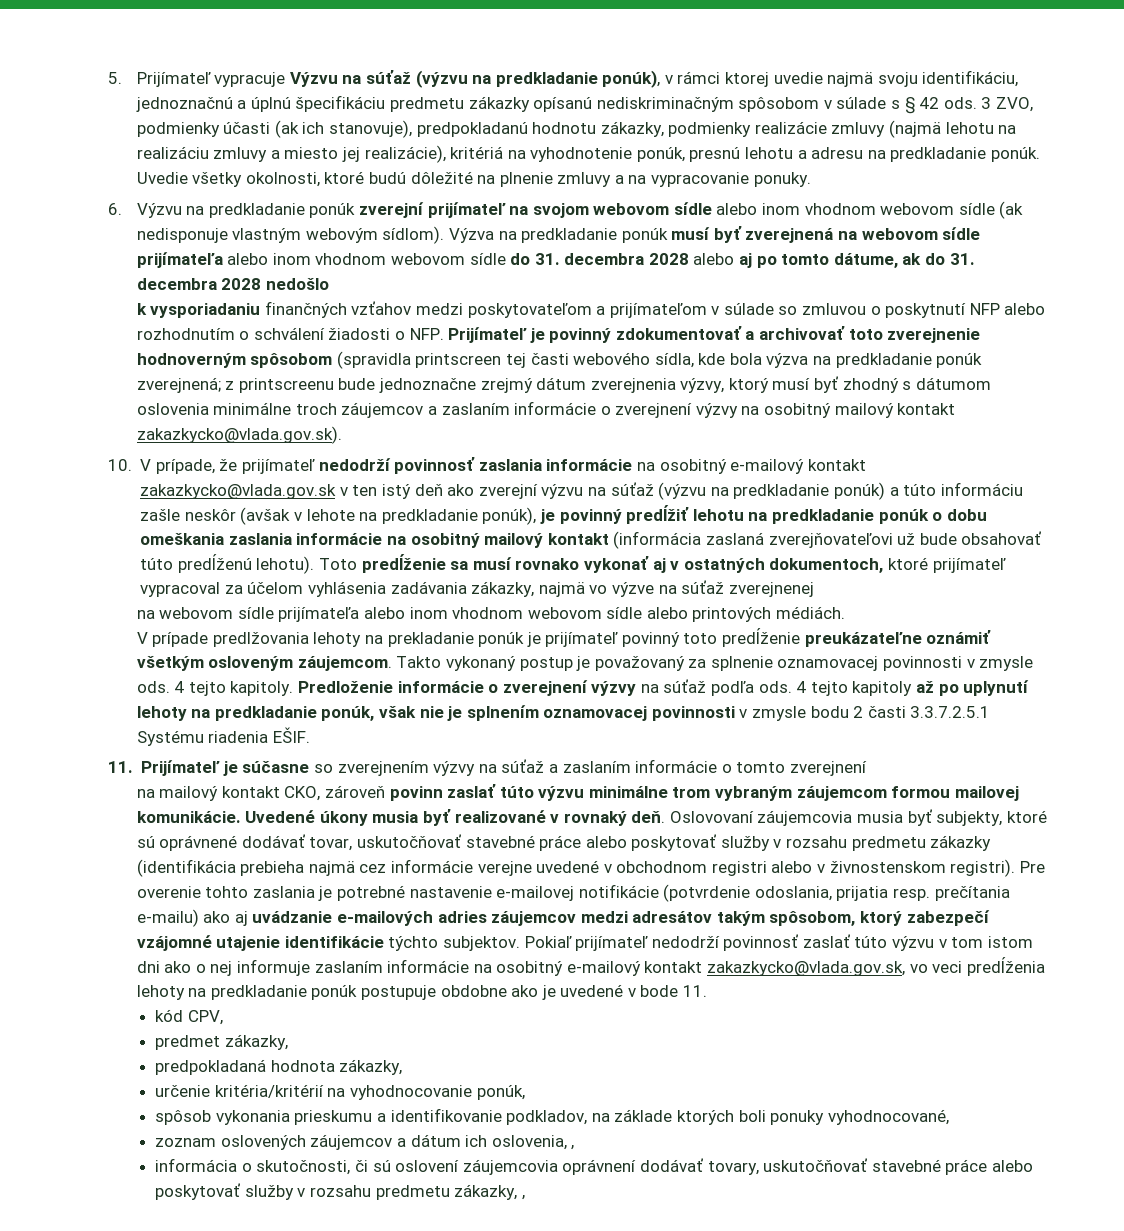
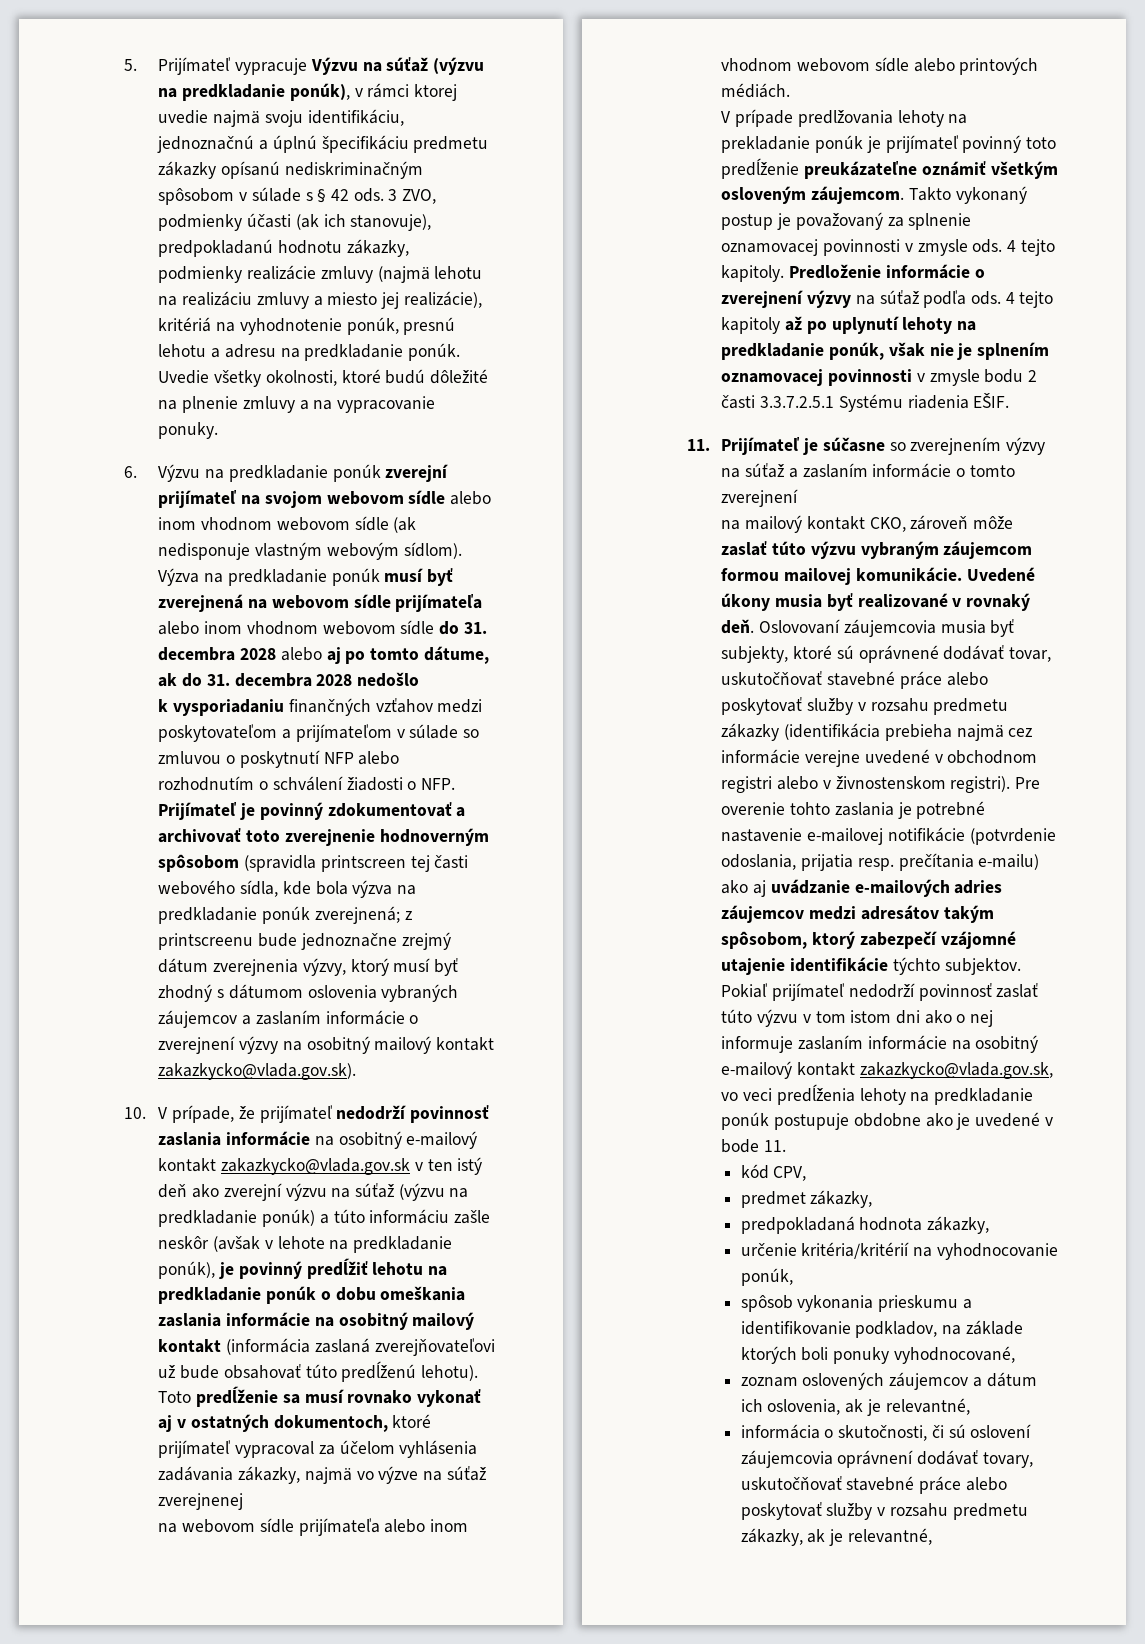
[213,402,337,415] minimálne troch -> [381,984,459,1002] vybraných
[389,784,711,801] povinn zaslať túto výzvu minimálne trom -> [972,516,1013,529] [721,541,856,559] môže zaslať túto výzvu
[571,1145,575,1150] , -> [845,1398,970,1416] ak je relevantné,
[521,1195,525,1200] , -> [807,1528,932,1546] ak je relevantné,

